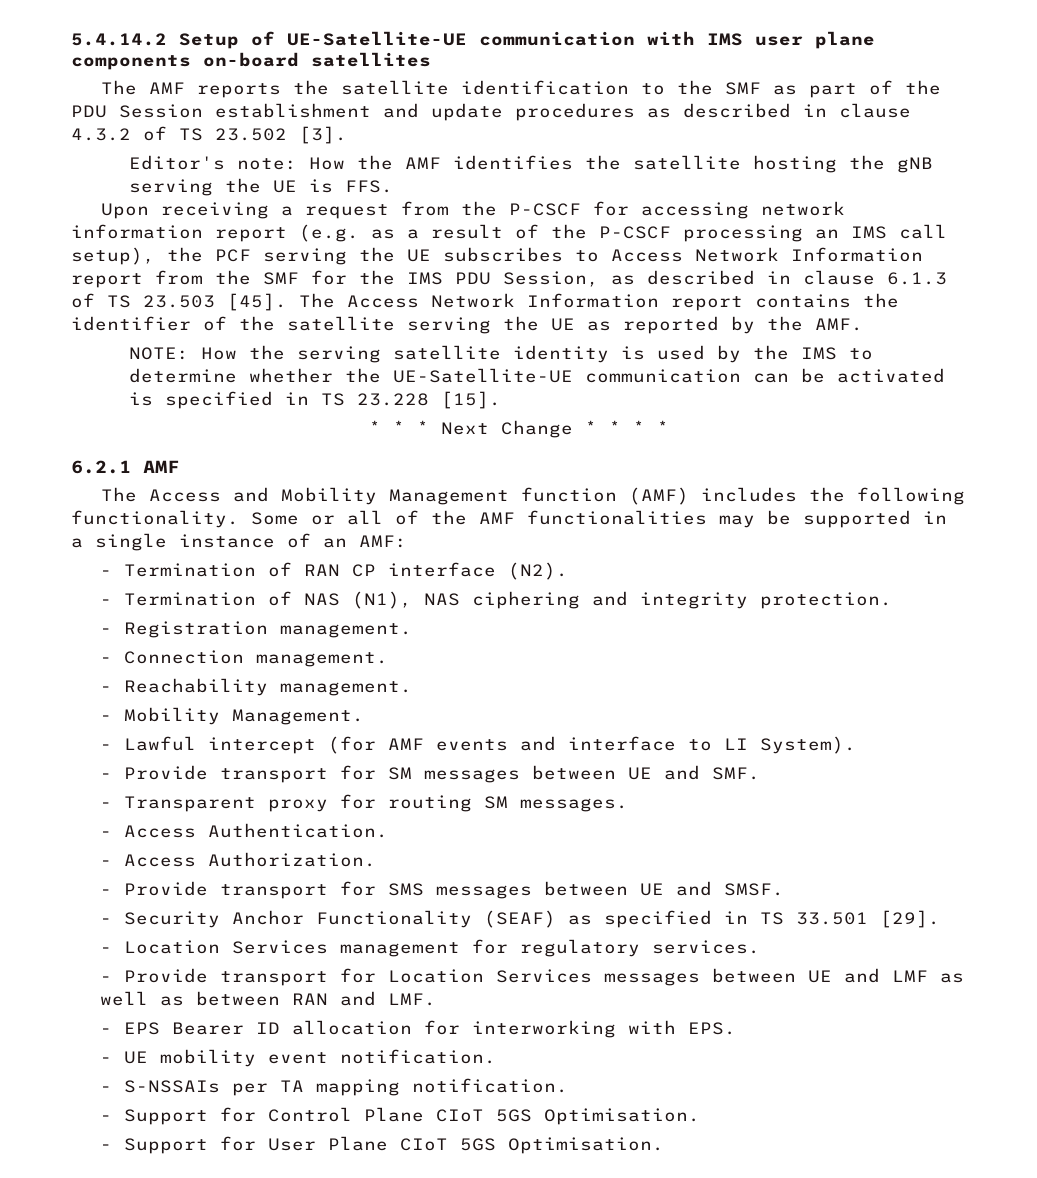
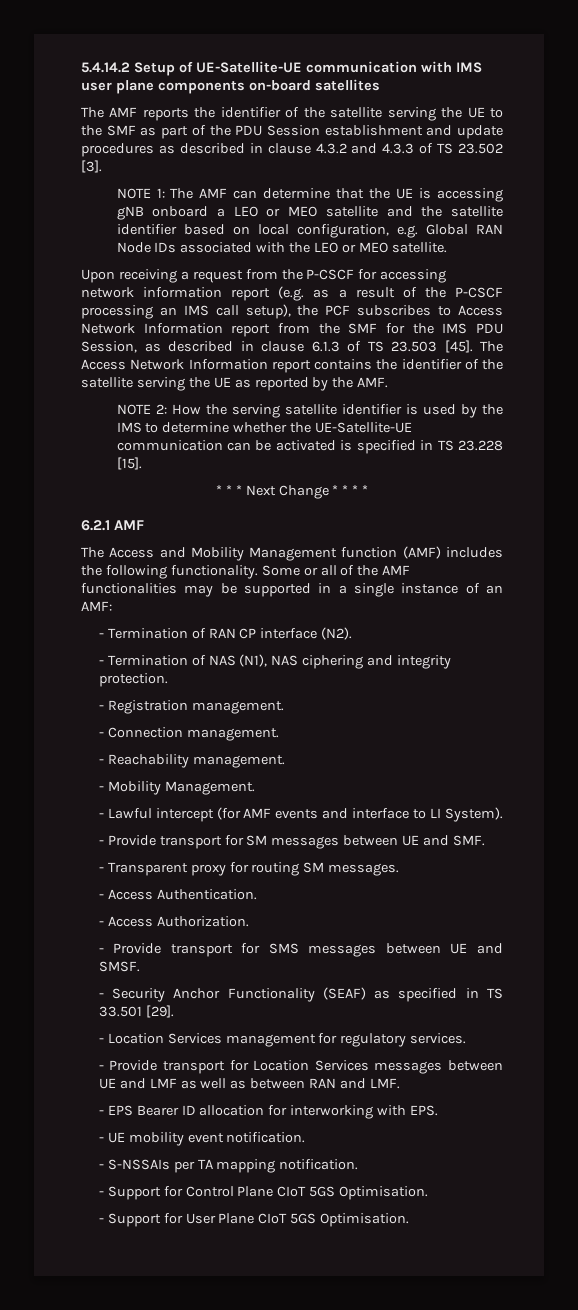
[340,80,629,95] satellite identification -> [220,107,485,121] identifier of the satellite serving the UE
(131, 134) none -> [351,143,415,154] and 4.3.3
[128,155,933,173] [128,178,393,196] Editor's note: How the AMF identifies the satellite hosting the gNB serving the UE is FFS. -> [116,188,504,202] [116,206,503,220] [116,224,503,238] [116,242,447,253] NOTE 1: The AMF can determine that the UE is accessing gNB onboard a LEO or MEO satellite and the satellite identifier based on local configuration, e.g. Global RAN Node IDs associated with the LEO or MEO satellite.
[263,247,431,265] serving the UE -> (351, 310) none
[128,347,189,360] NOTE: -> [116,404,167,415] NOTE 2:
[512,345,609,363] identity -> [341,404,402,415] identifier

